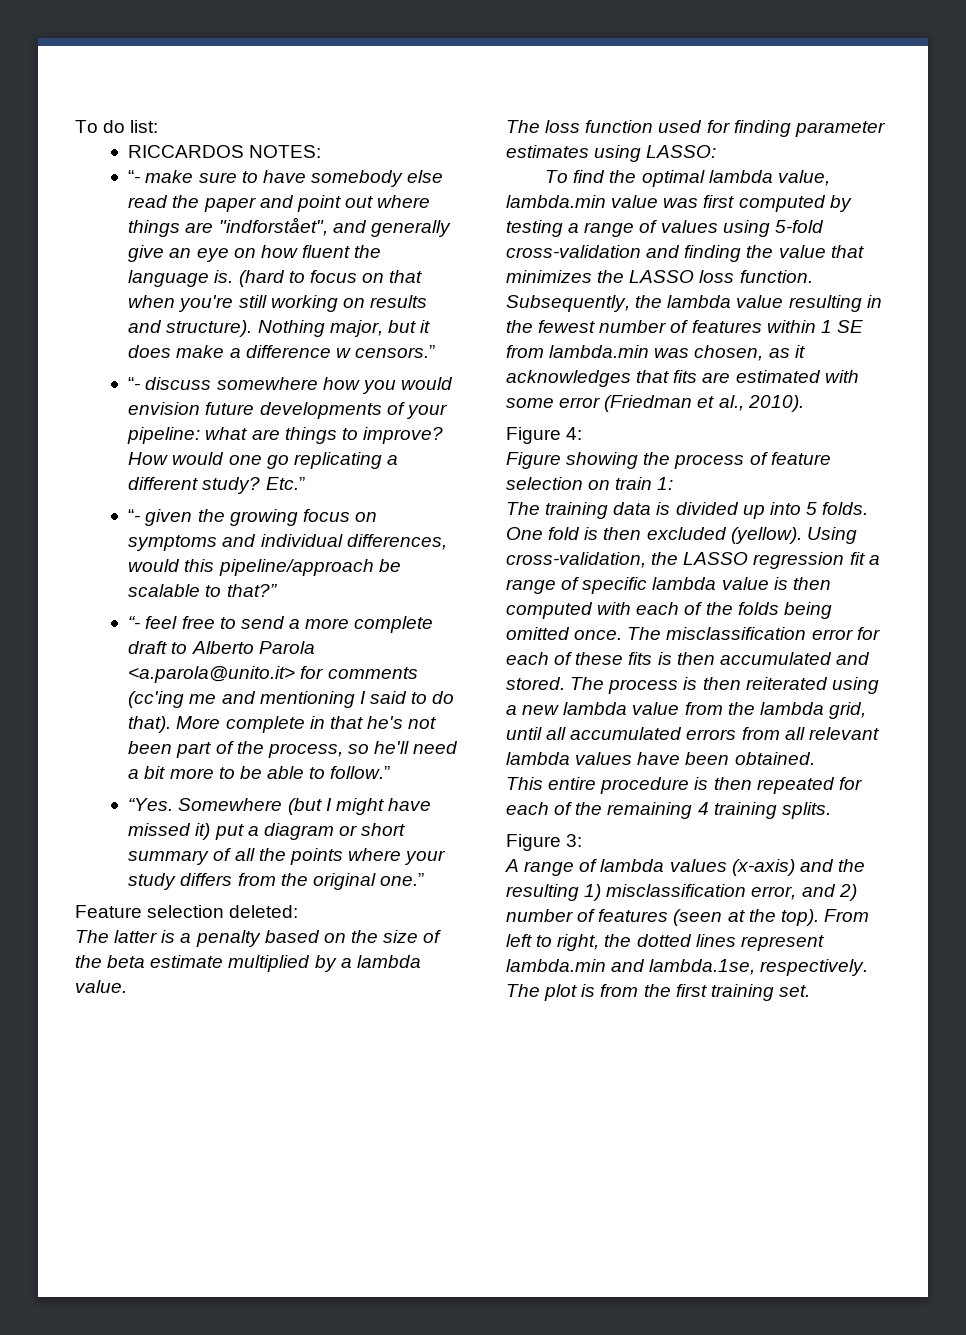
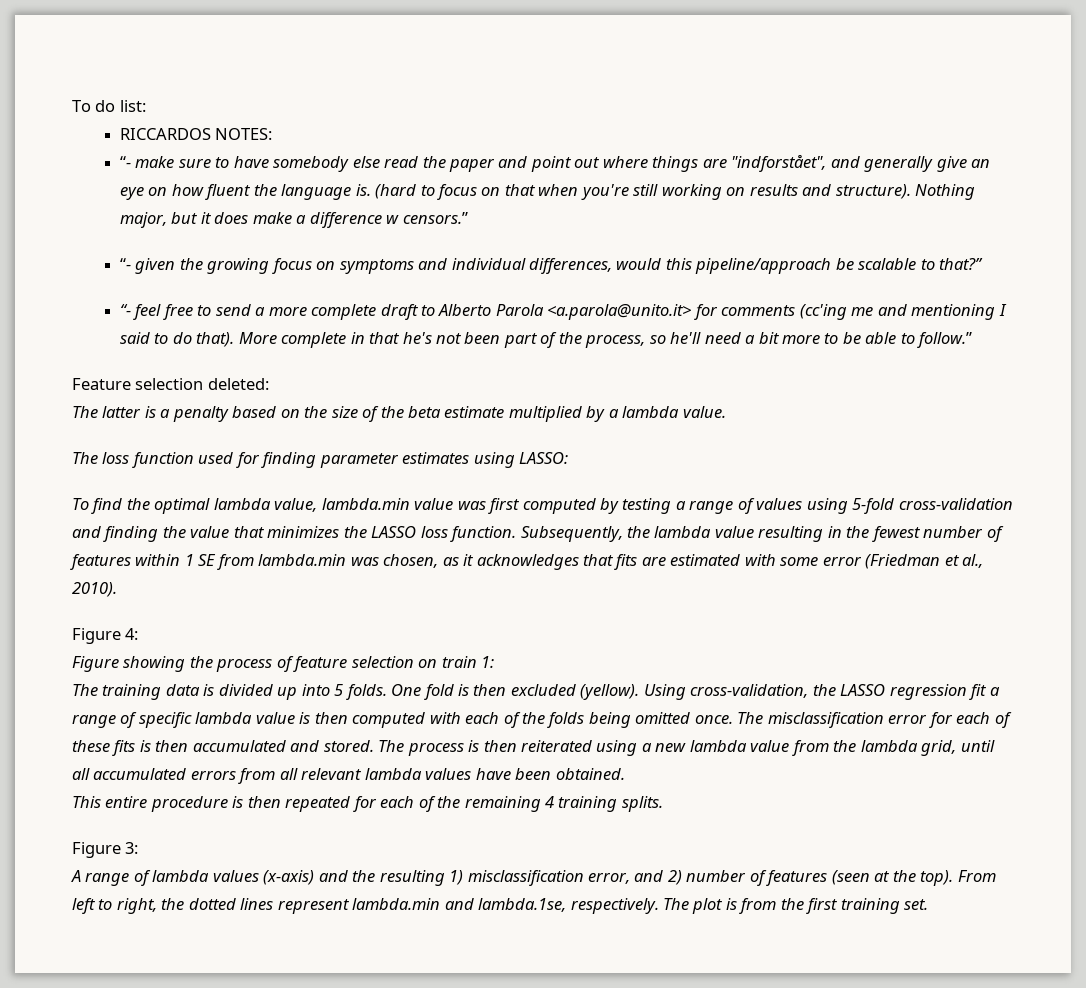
[128,377,453,394] [128,402,447,419] [127,427,443,444] [128,452,398,469] [128,477,305,494] // “- discuss somewhere how you would envision future developments of your pipeline: what are things to improve? How would one go replicating a different study? Etc.” -> (468, 218) none
[128,798,431,815] [128,823,406,840] [128,848,446,865] [128,873,424,890] // “Yes. Somewhere (but I might have missed it) put a diagram or short summary of all the points where your study differs from the original one.” -> (973, 340) none

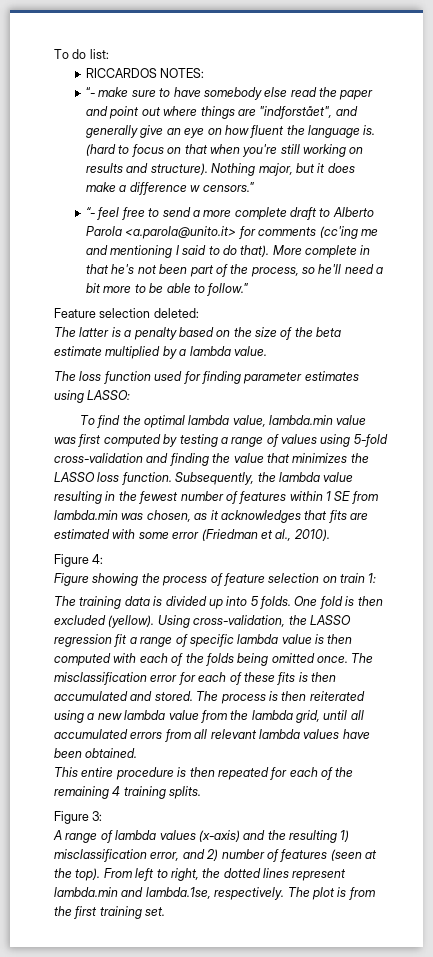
[119,258,984,274] // “- given the growing focus on symptoms and individual differences, would this pipeline/approach be scalable to that?” -> (254, 187) none

